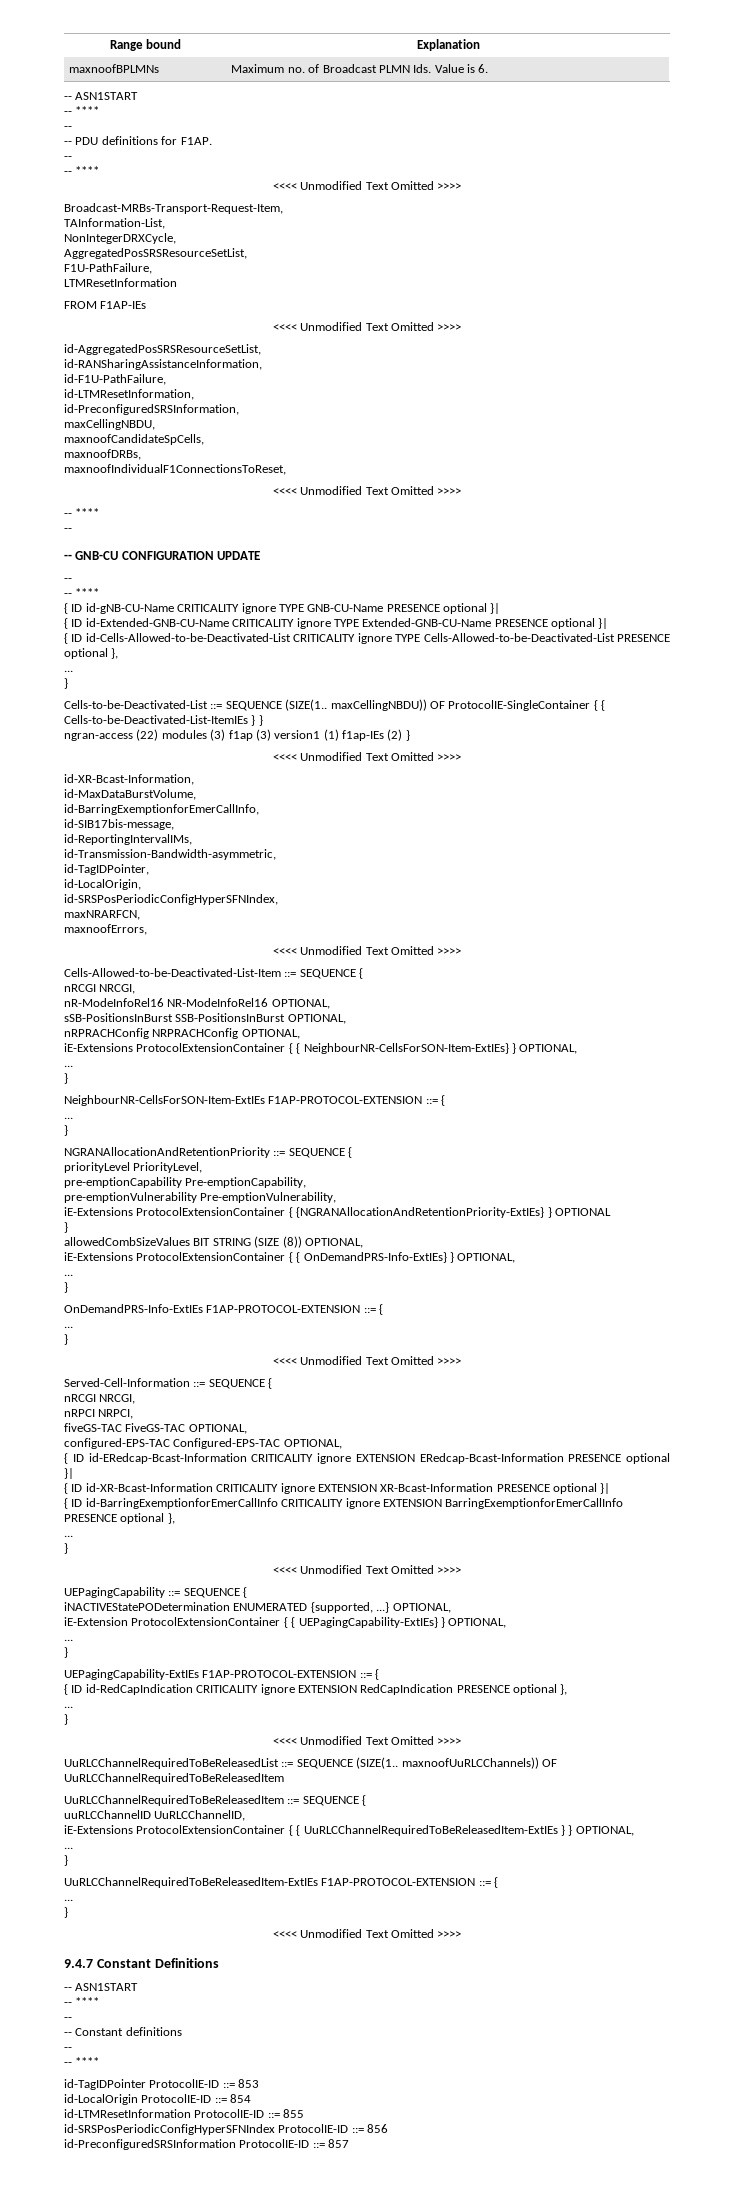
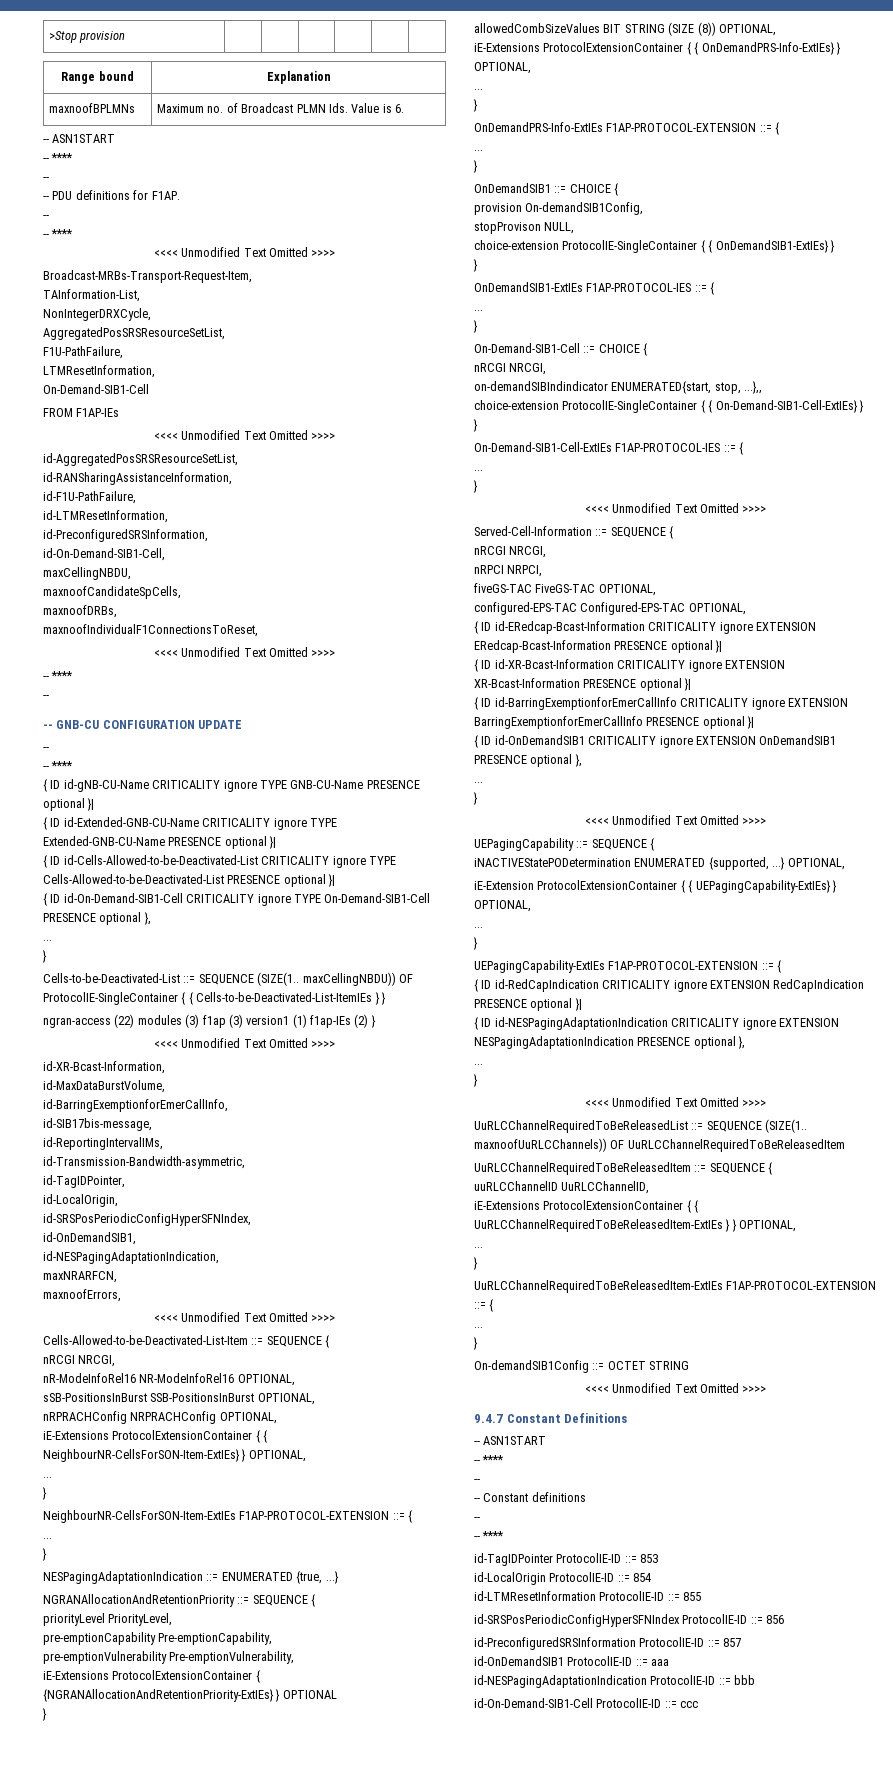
(109, 45) none -> [49,31,126,43] >Stop provision | | | | | | //
[64,278,177,287] LTMResetInformation -> [43,365,155,378] [43,384,149,394] LTMResetInformation, // On-Demand-SIB1-Cell
(239, 409) none -> [43,548,165,561] // id-On-Demand-SIB1-Cell,
(108, 653) none -> [328,874,336,887] [43,893,431,906] [43,912,142,925] }| // { ID id-On-Demand-SIB1-Cell CRITICALITY ignore TYPE On-Demand-SIB1-Cell PRESENCE optional
(278, 899) none -> [43,1232,136,1245] [43,1251,219,1264] // id-OnDemandSIB1, // id-NESPagingAdaptationIndication,
(68, 1130) none -> [43,1571,339,1584] // NESPagingAdaptationIndication ::= ENUMERATED {true, ...}
(68, 1339) none -> [474,183,619,196] [474,202,644,215] [474,222,575,234] [474,240,835,253] [473,259,478,272] [474,282,715,295] [474,310,483,311] [473,320,478,333] [474,343,648,356] [474,363,547,375] [474,381,763,394] [474,400,864,413] [473,419,478,432] [474,442,744,455] [474,470,483,471] [473,480,478,493] // OnDemandSIB1 ::= CHOICE { // provision On-demandSIB1Config, // stopProvison NULL, // choice-extension ProtocolIE-SingleContainer { { OnDemandSIB1-ExtIEs} } // } // OnDemandSIB1-ExtIEs F1AP-PROTOCOL-IES ::= { // ... // } // On-Demand-SIB1-Cell ::= CHOICE { // nRCGI NRCGI, // on-demandSIBIndindicator ENUMERATED{start, stop, ...},, // choice-extension ProtocolIE-SingleContainer { { On-Demand-SIB1-Cell-ExtIEs} } // } // On-Demand-SIB1-Cell-ExtIEs F1AP-PROTOCOL-IES ::= { // ... // }
(165, 1518) none -> [747,716,755,729] [474,735,837,748] [474,754,573,767] }| // { ID id-OnDemandSIB1 CRITICALITY ignore EXTENSION OnDemandSIB1 PRESENCE optional
(557, 1689) none -> [574,998,582,1011] [474,1017,839,1030] [474,1036,736,1049] }| // { ID id-NESPagingAdaptationIndication CRITICALITY ignore EXTENSION NESPagingAdaptationIndication PRESENCE optional
(68, 1912) none -> [474,1360,690,1373] // On-demandSIB1Config ::= OCTET STRING
(350, 2143) none -> [474,1656,670,1666] [474,1675,756,1688] [474,1698,699,1708] // id-OnDemandSIB1 ProtocolIE-ID ::= aaa // id-NESPagingAdaptationIndication ProtocolIE-ID ::= bbb // id-On-Demand-SIB1-Cell ProtocolIE-ID ::= ccc

